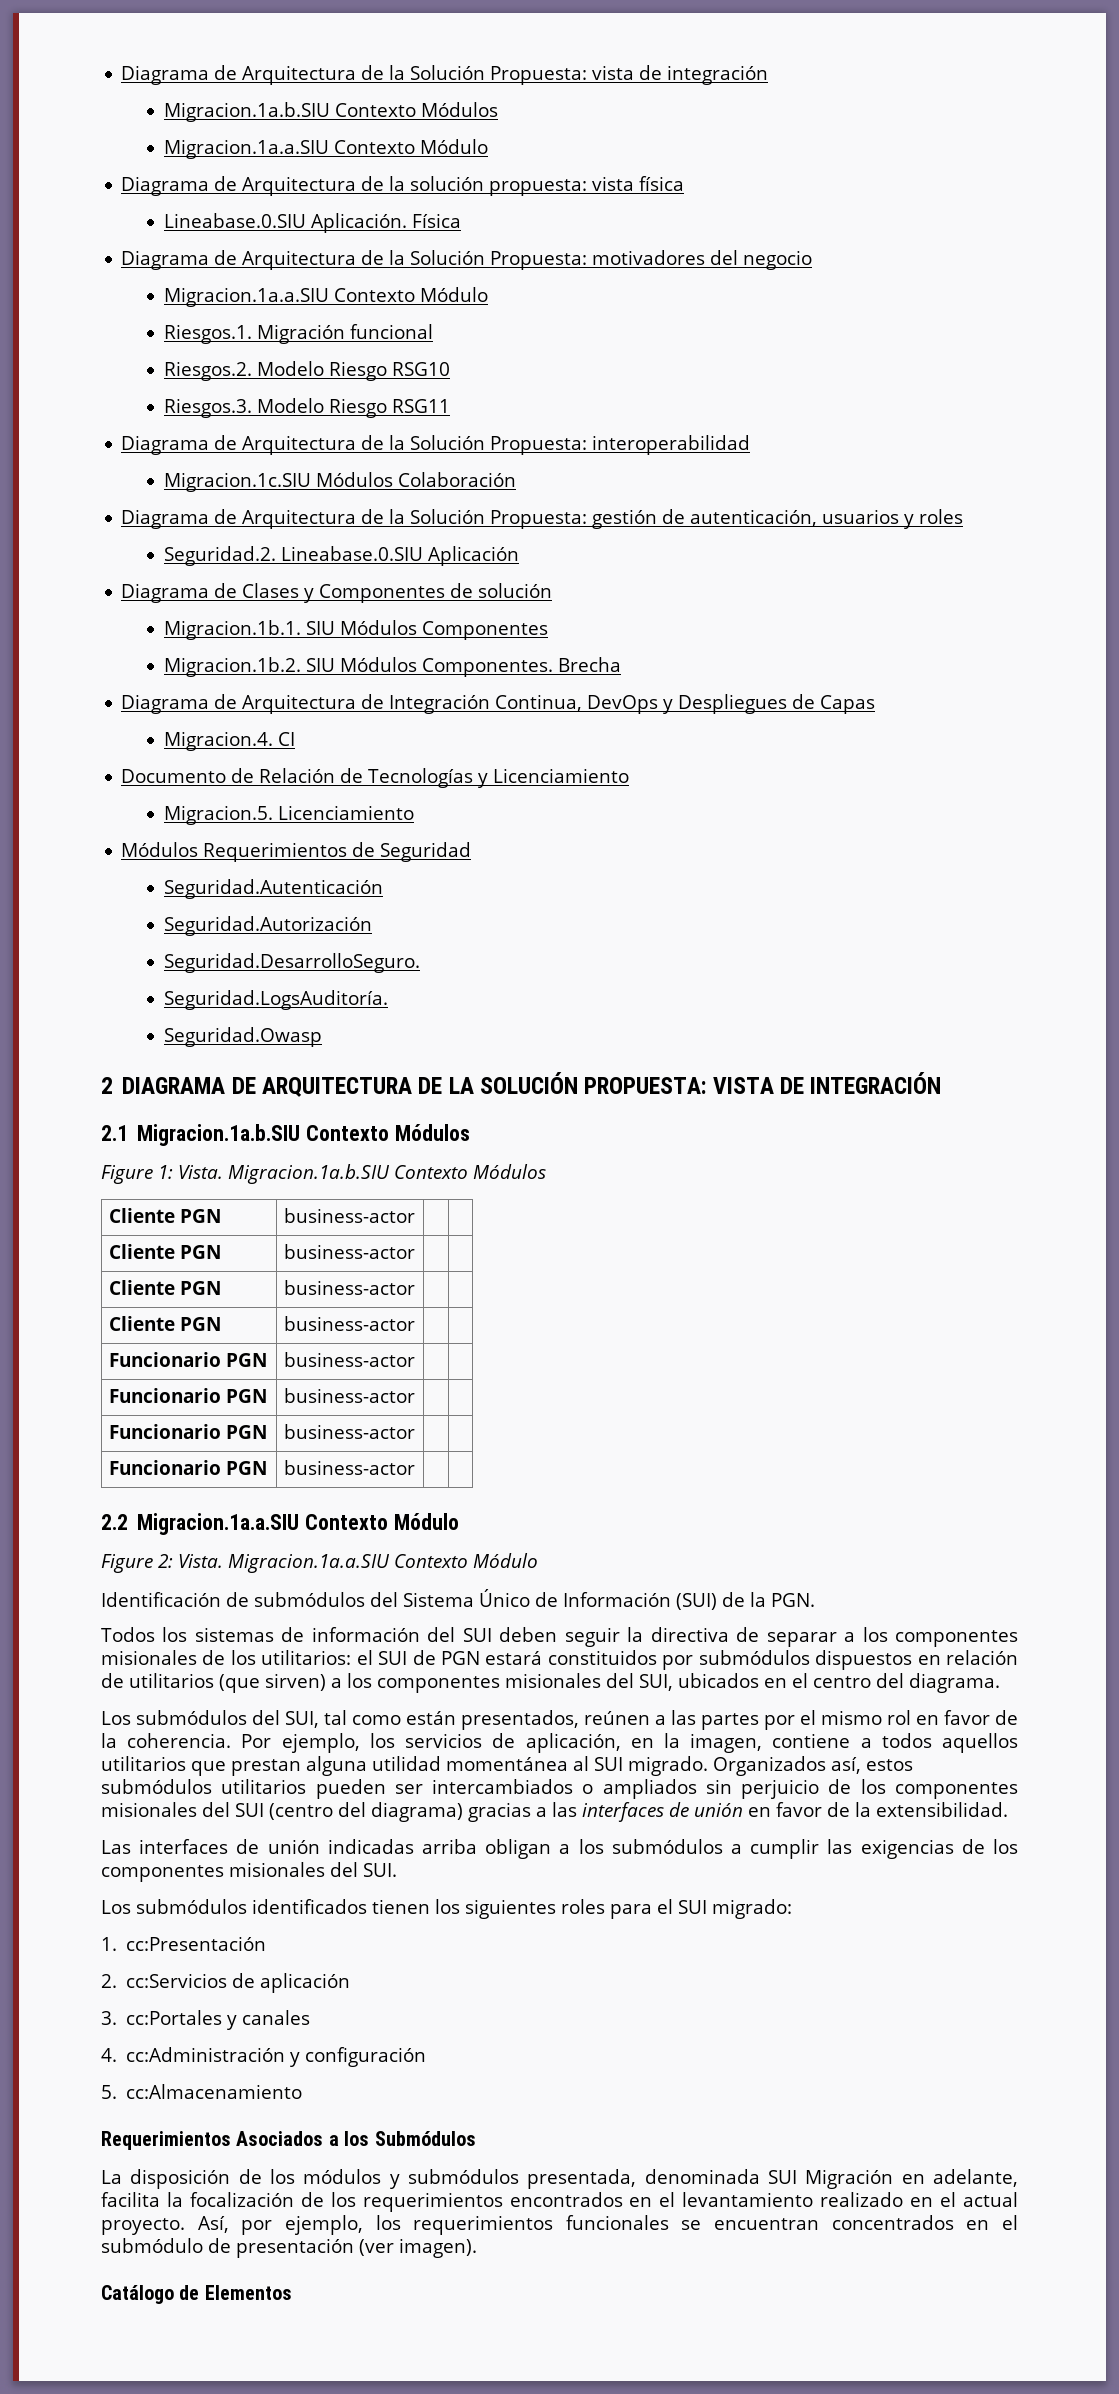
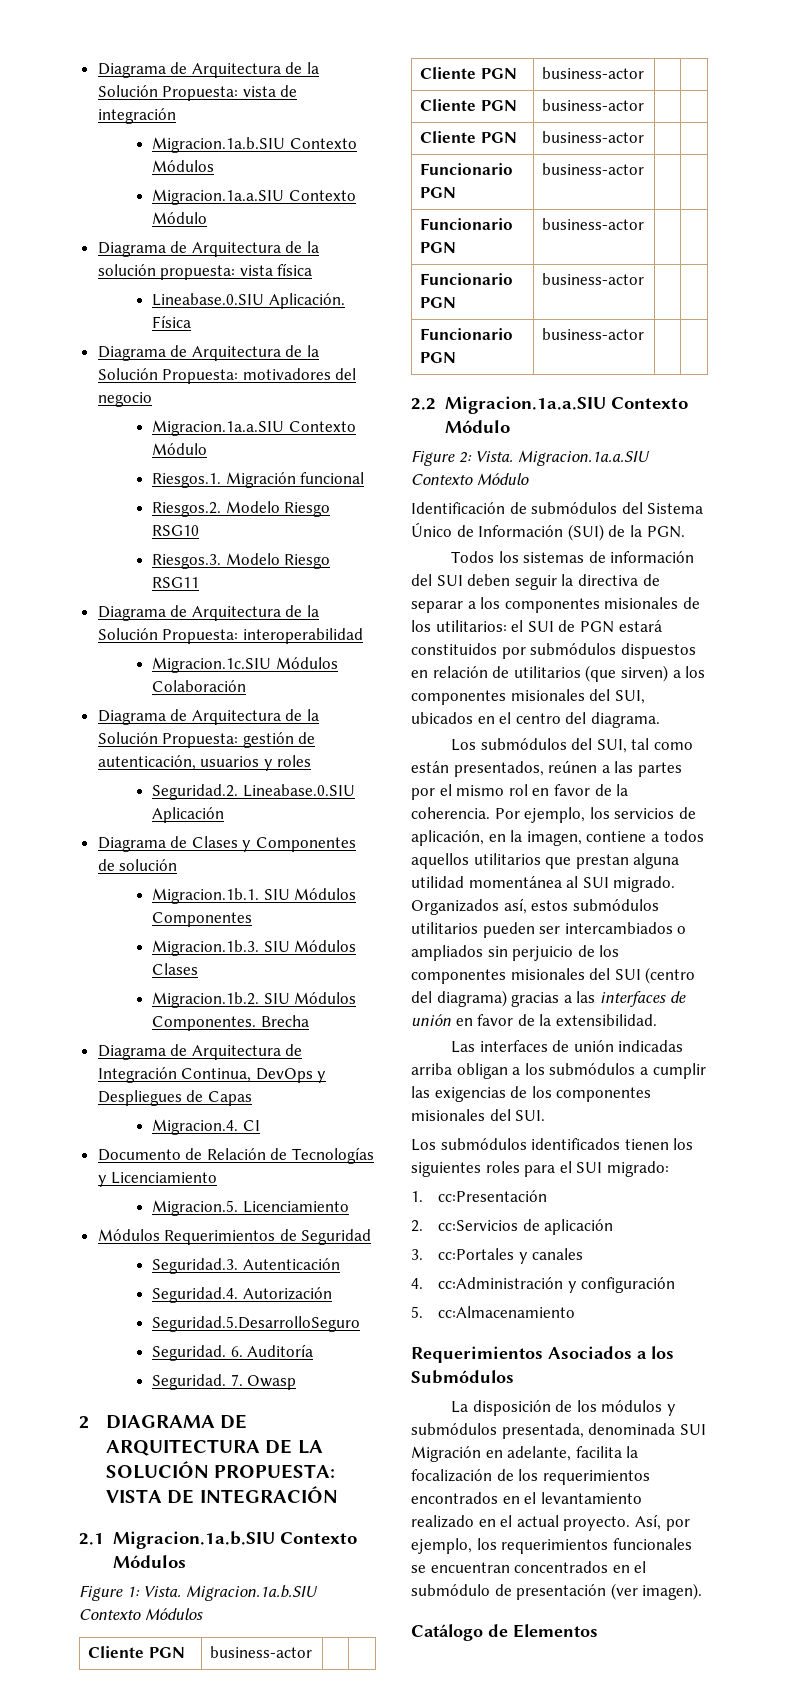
(549, 630) none -> [152,940,357,956] [152,963,199,975] // Migracion.1b.3. SIU Módulos Clases
[164,879,384,899] [164,916,373,936] [164,953,421,973] [164,990,389,1010] [164,1027,323,1047] Seguridad.Autenticación // Seguridad.Autorización // Seguridad.DesarrolloSeguro. // Seguridad.LogsAuditoría. // Seguridad.Owasp -> [152,1258,340,1274] [152,1287,332,1303] [152,1316,361,1332] [152,1344,314,1361] [152,1374,297,1390] Seguridad.3. Autenticación // Seguridad.4. Autorización // Seguridad.5.DesarrolloSeguro // Seguridad. 6. Auditoría // Seguridad. 7. Owasp

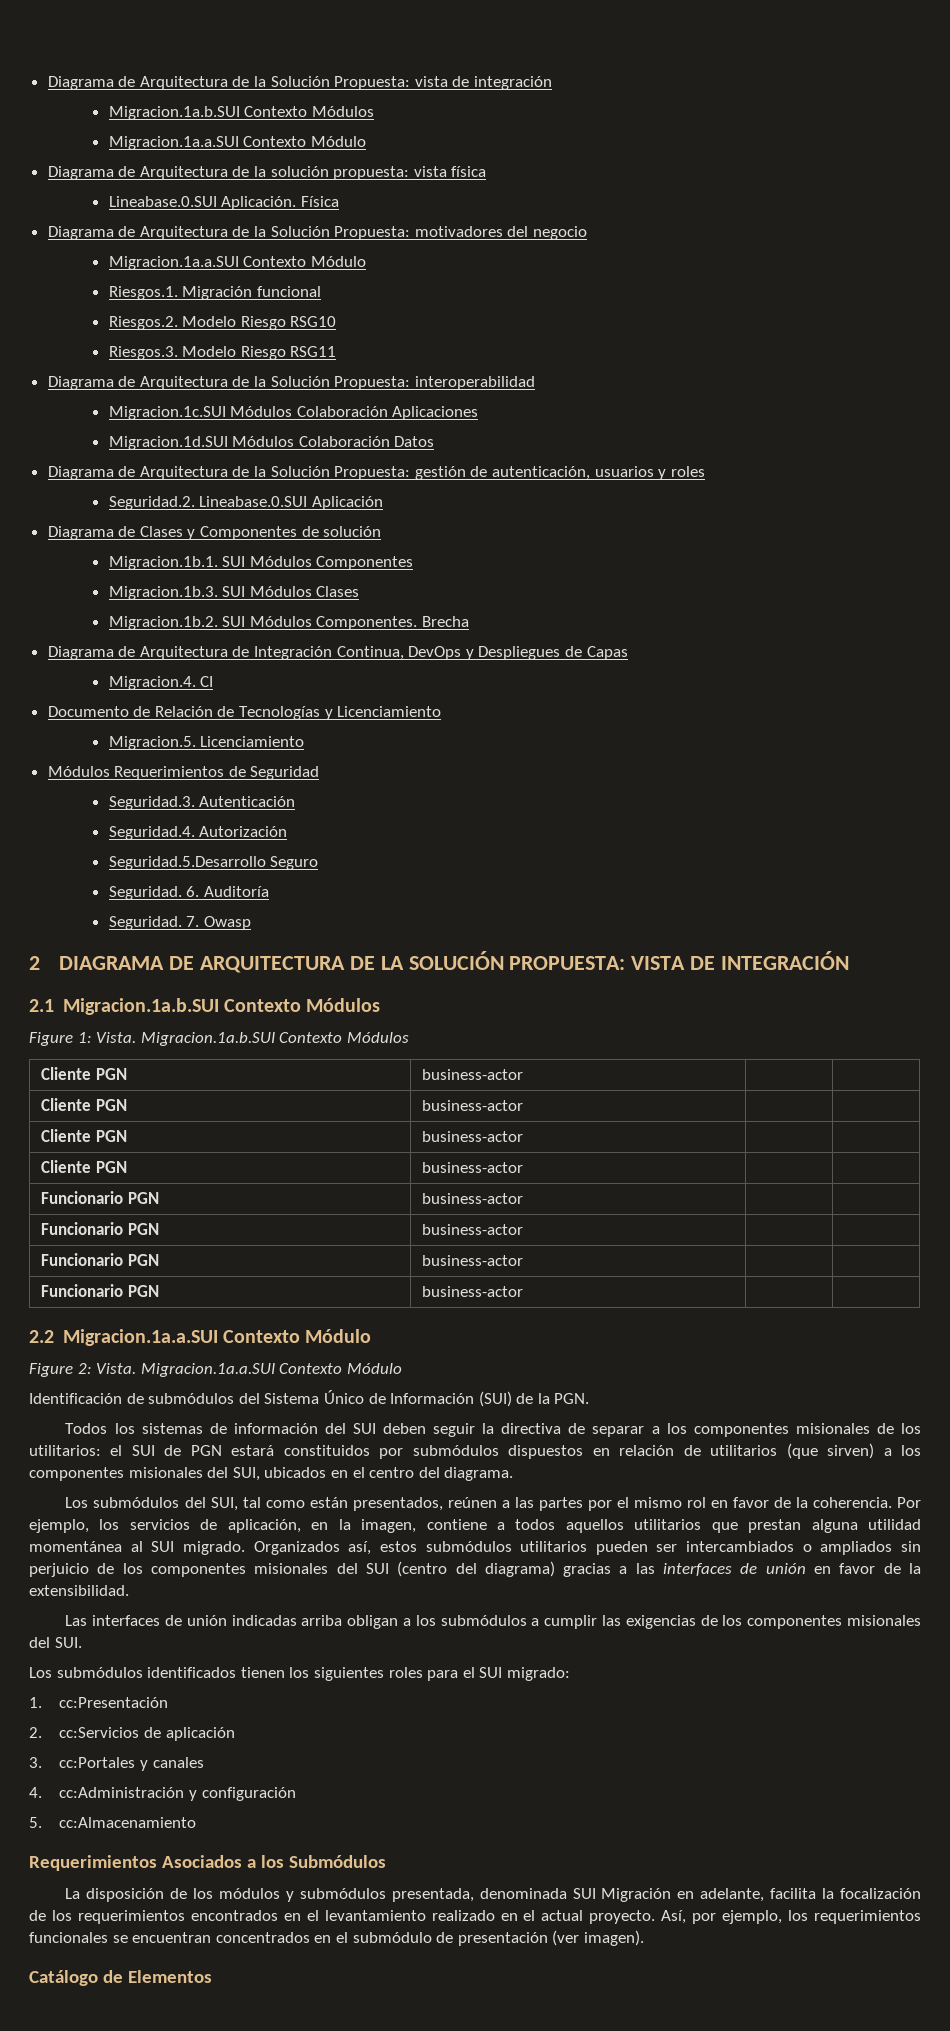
[152,137,357,153] [152,160,215,172] [152,189,285,205] Migracion.1a.b.SIU Contexto Módulos // Migracion.1a.a.SIU -> [108,106,374,120] [108,136,239,150] Migracion.1a.b.SUI Contexto Módulos // Migracion.1a.a.SUI
[152,293,265,306] Lineabase.0.SIU -> [108,196,217,207] Lineabase.0.SUI
[152,420,285,436] Migracion.1a.a.SIU -> [108,256,239,270] Migracion.1a.a.SUI
[152,657,338,673] [152,680,247,692] Migracion.1c.SIU Módulos Colaboración -> [108,406,479,420] [108,436,435,450] Migracion.1c.SUI Módulos Colaboración Aplicaciones // Migracion.1d.SUI Módulos Colaboración Datos
[242,784,355,797] Lineabase.0.SIU -> [199,496,308,507] Lineabase.0.SUI
[263,889,290,900] SIU -> [222,556,246,567] SUI
[263,941,290,952] SIU -> [222,586,246,597] SUI
[263,993,290,1004] SIU -> [222,616,246,627] SUI
[152,1316,361,1332] Seguridad.5.DesarrolloSeguro -> [108,856,319,870] Seguridad.5.Desarrollo Seguro
[112,1531,275,1549] Migracion.1a.b.SIU -> [62,998,219,1015] Migracion.1a.b.SUI
[185,1585,318,1601] Migracion.1a.b.SIU -> [140,1032,275,1046] Migracion.1a.b.SUI
[444,396,606,414] Migracion.1a.a.SIU -> [62,1329,218,1346] Migracion.1a.a.SUI
[517,450,650,466] Migracion.1a.a.SIU -> [140,1363,275,1377] Migracion.1a.a.SUI

